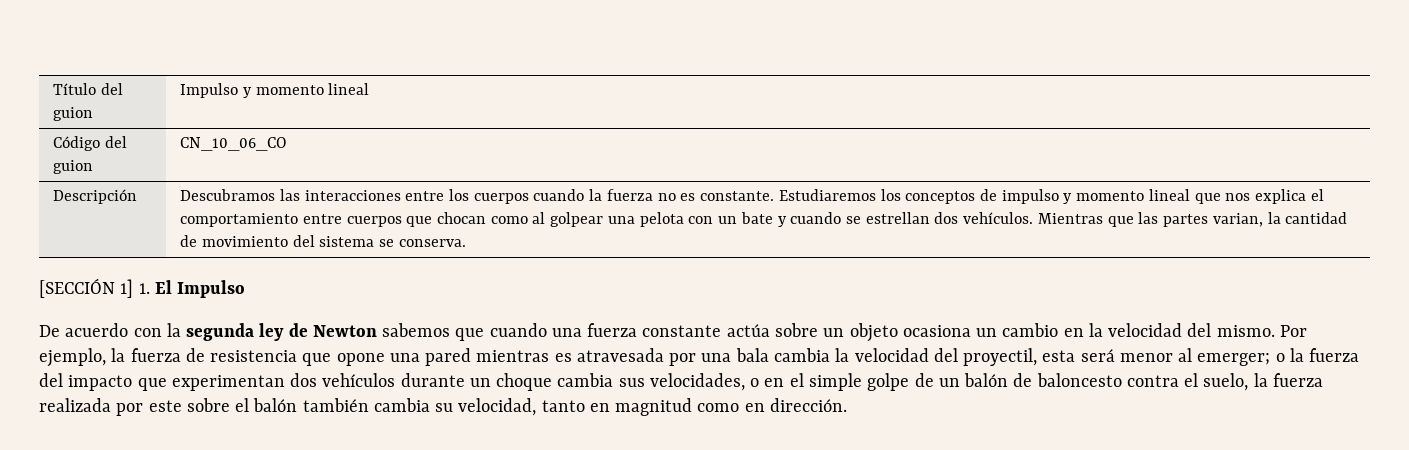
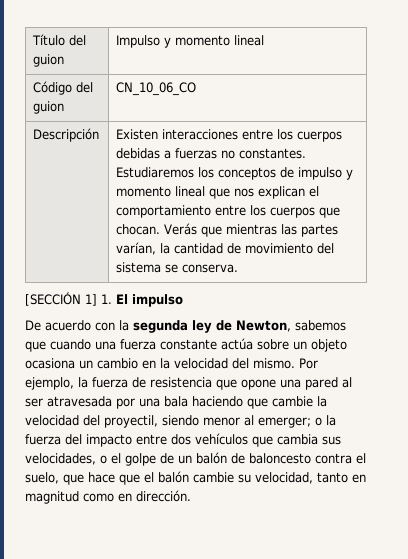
[180,189,300,201] Descubramos las -> [115,129,158,140] Existen
[533,189,775,201] cuando la fuerza no es constante. -> [115,148,306,159] debidas a fuerzas no constantes.
[1255,189,1307,204] explica -> [257,186,305,199] explican
(342, 219) none -> [249,205,266,216] los
[437,212,1134,227] chocan como al golpear una pelota con un bate y cuando se estrellan dos vehículos. Mientras que -> [115,223,277,237] chocan. Verás que mientras
[1212,213,1263,227] varian, -> [115,242,156,255] varían,
[177,280,246,298] Impulso -> [132,294,183,307] impulso
[312,325,377,337] Newton -> [236,320,291,332] Newton,
[476,350,572,362] mientras es -> [342,377,352,388] [25,398,43,407] al ser
[773,348,830,362] cambia -> [192,396,313,409] haciendo que cambie
[1042,349,1115,362] esta será -> [162,415,199,426] siendo
[137,373,553,391] que experimentan dos vehículos durante un choque -> [136,433,273,447] entre dos vehículos que
[764,373,862,391] en el simple -> [111,453,121,464] el
[1253,373,1323,387] [39,398,430,416] la fuerza realizada por este sobre el balón también cambia -> [63,471,234,485] que hace que el balón cambie

